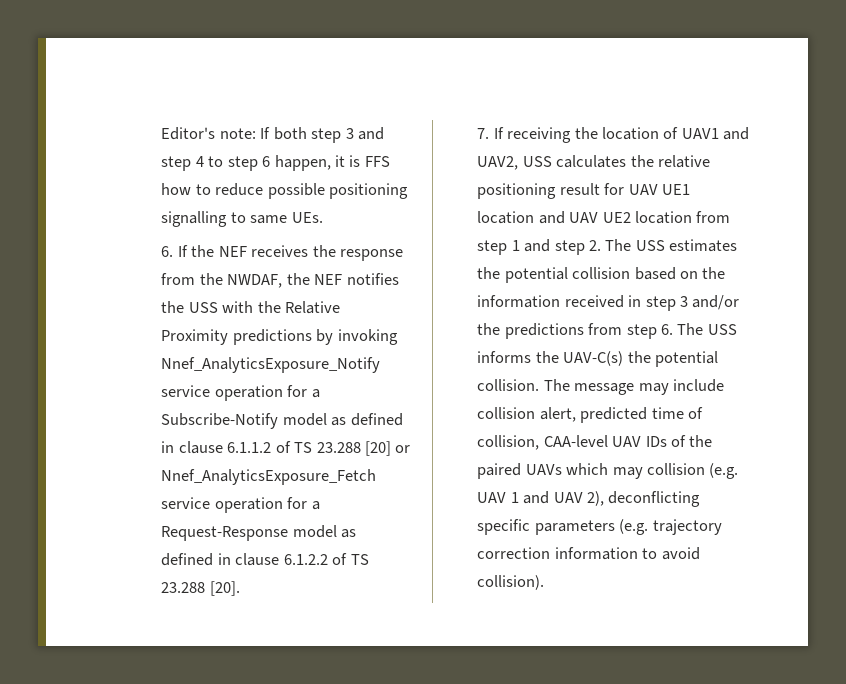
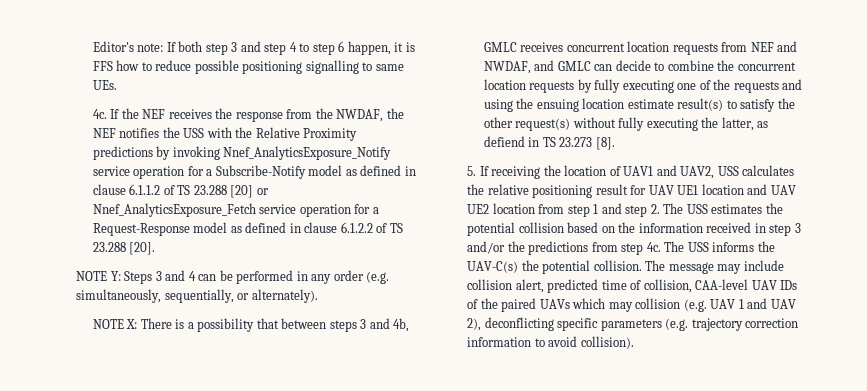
[161,246,174,257] 6. -> [92,109,107,119] 4c.
[477,128,490,139] 7. -> [76,270,390,284] [76,289,318,303] [92,318,410,332] [483,41,798,55] [483,60,796,74] [483,79,803,93] [483,98,795,112] [483,117,769,131] [483,136,615,150] [467,166,477,176] NOTE Y: Steps 3 and 4 can be performed in any order (e.g. simultaneously, sequentially, or alternately). // NOTE X: There is a possibility that between steps 3 and 4b, GMLC receives concurrent location requests from NEF and NWDAF, and GMLC can decide to combine the concurrent location requests by fully executing one of the requests and using the ensuing location estimate result(s) to satisfy the other request(s) without fully executing the latter, as defiend in TS 23.273 [8]. // 5.
[660,324,673,335] 6. -> [646,242,661,252] 4c.

